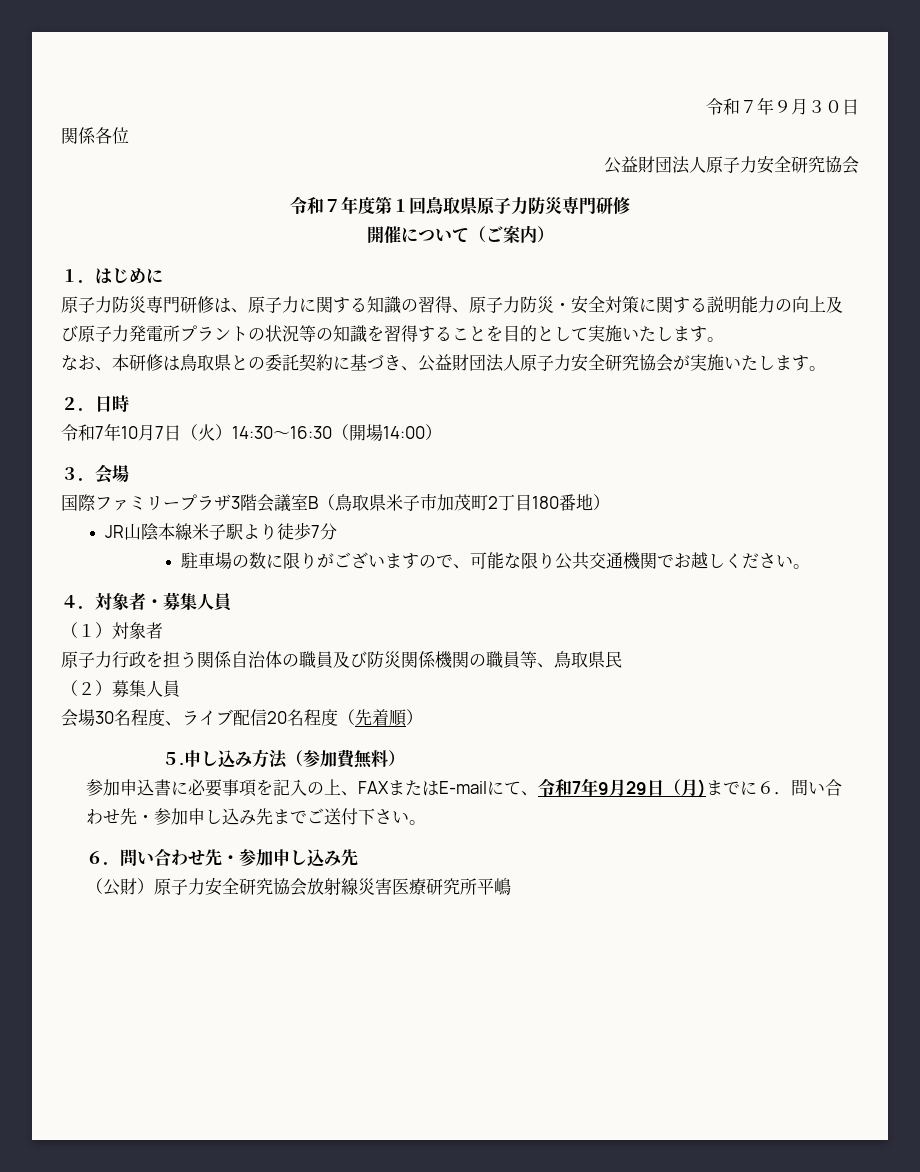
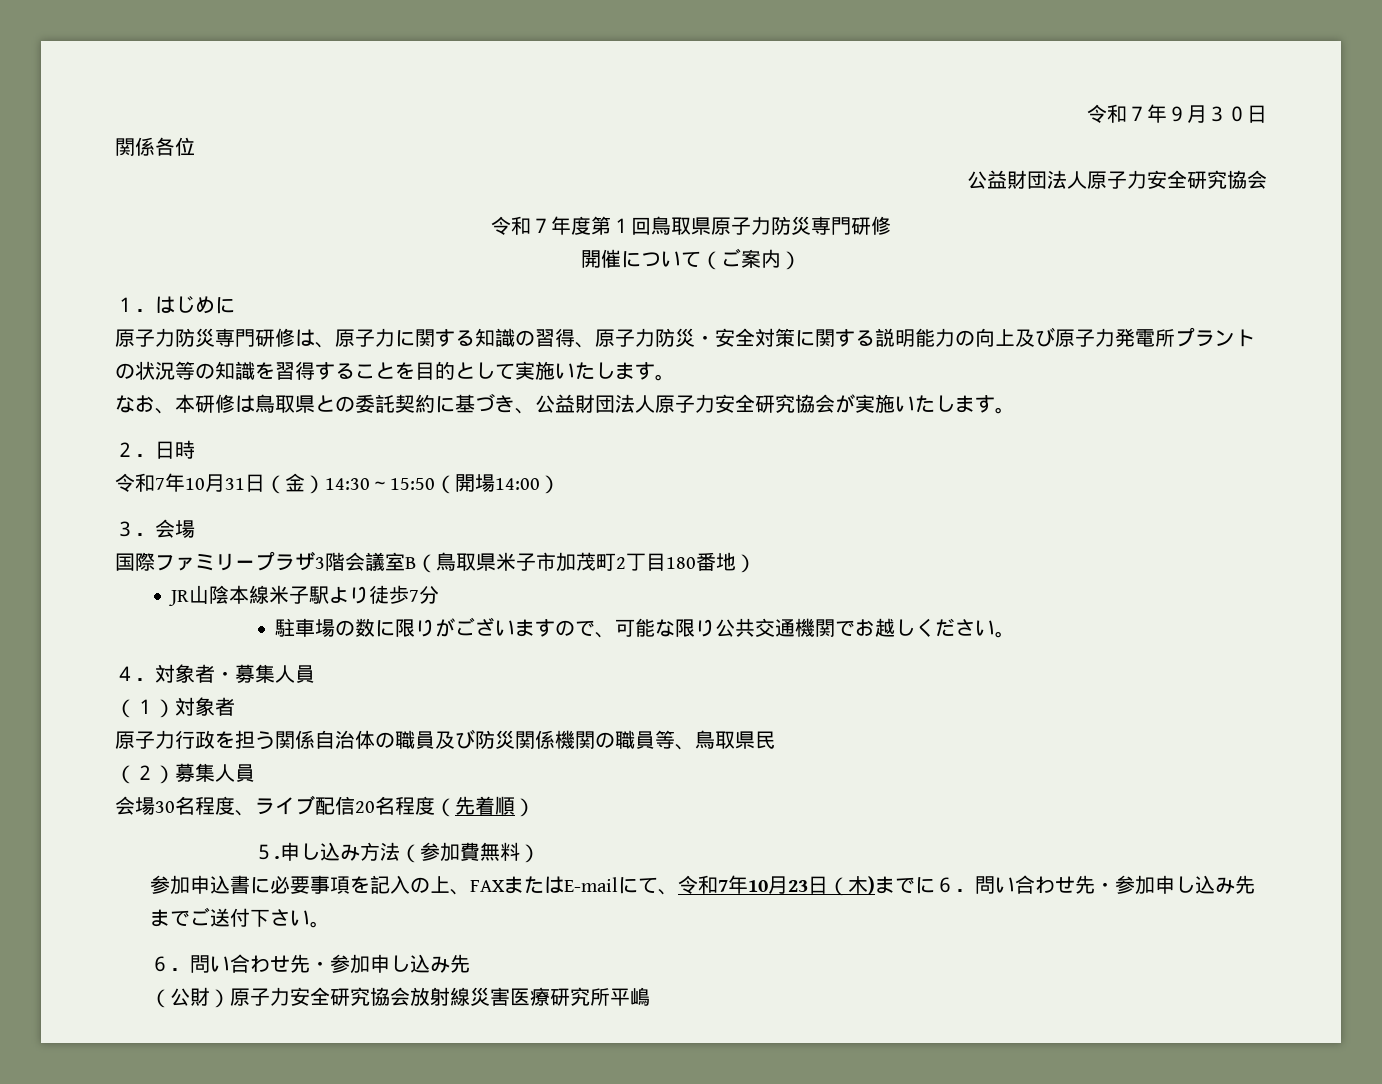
[155,424,215,441] 7日（火 -> [225,473,305,494] 31日（金
[290,426,332,439] 16:30 -> [390,478,435,490] 15:50
[598,779,699,797] 9月29日（月 -> [747,876,868,896] 10月23日（木

